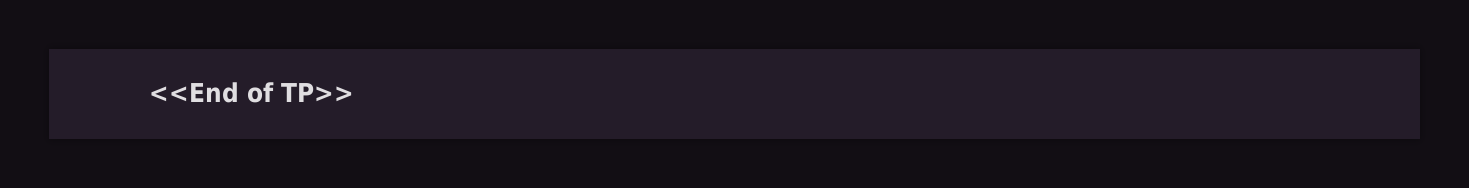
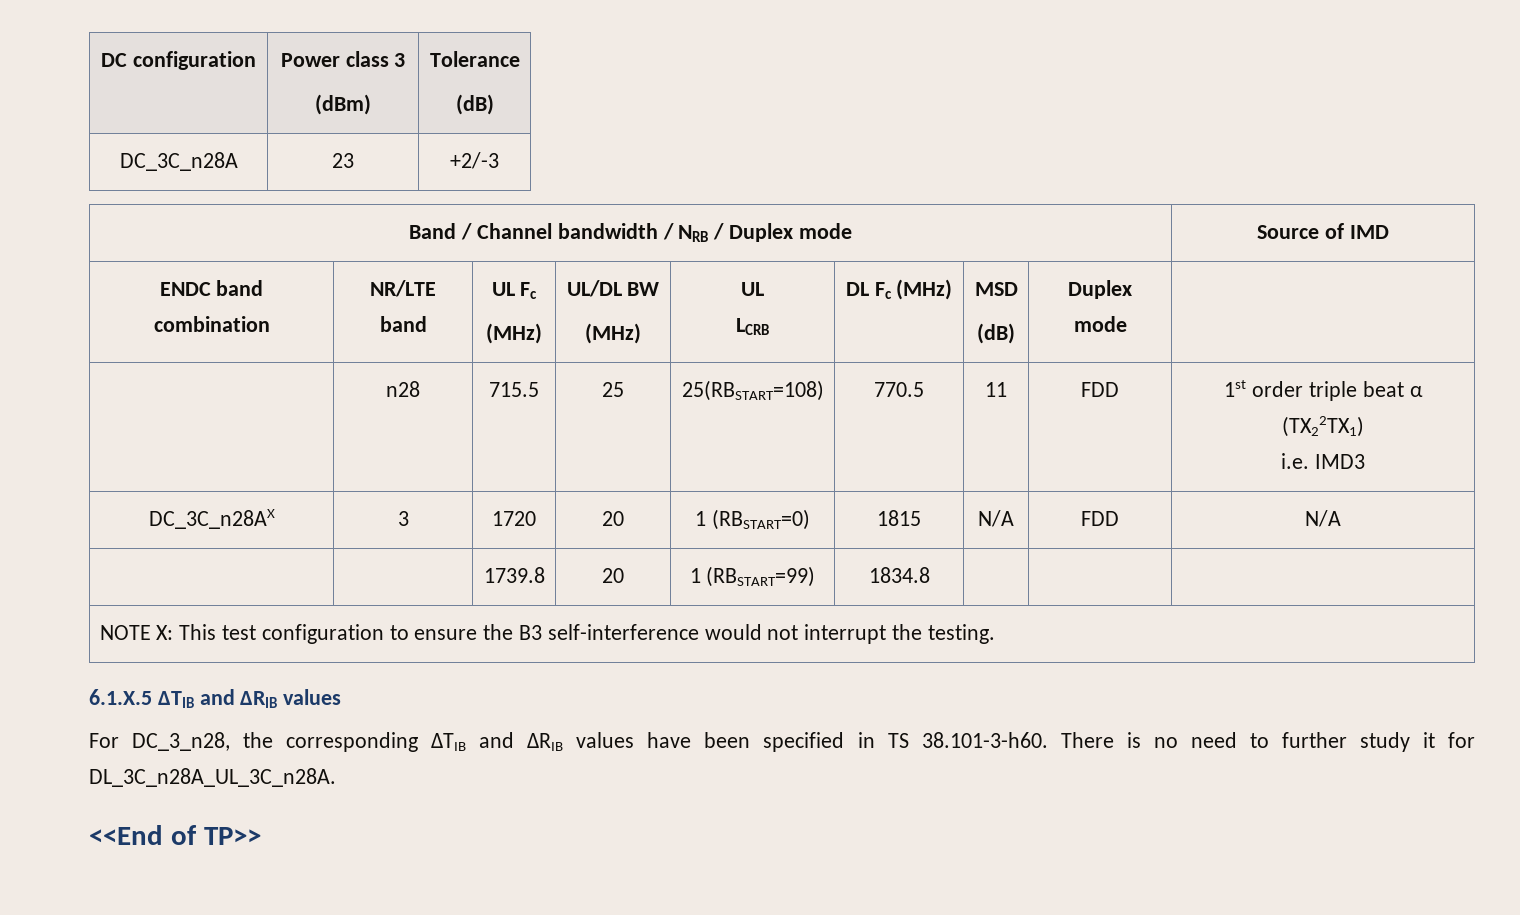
(149, 92) none -> [101,51,256,70] [280,51,406,67] [315,94,371,115] [429,51,520,67] [455,94,494,115] [119,152,238,171] [332,153,354,168] [450,152,499,169] [409,223,852,242] [1257,223,1389,239] [159,280,264,296] [153,316,270,332] [370,280,436,297] [379,316,427,332] [491,282,538,299] [486,323,542,344] [566,280,660,297] [585,323,641,344] [741,282,764,296] [736,318,769,335] [845,279,953,300] [974,282,1018,296] [977,323,1015,344] [1068,280,1132,299] [1073,316,1127,332] [386,381,420,397] [489,382,539,397] [602,382,624,397] [681,380,824,401] [874,382,924,397] [985,382,1007,397] [1081,382,1119,397] [1224,380,1423,401] [1282,416,1364,437] [1281,453,1365,469] [148,509,275,529] [397,511,409,526] [492,511,536,526] [602,511,624,526] [695,509,810,530] [877,510,921,526] [978,510,1014,527] [1081,511,1119,526] [1305,510,1341,527] [483,567,545,583] [602,568,624,583] [689,566,816,587] [868,567,930,583] [99,624,995,644] [89,689,342,708] [89,732,1475,752] [89,768,336,787] DC configuration | Power class 3 // (dBm) | Tolerance // (dB) // DC_3C_n28A | 23 | +2/-3 // Band / Channel bandwidth / NRB / Duplex mode | Source of IMD // ENDC band combination | NR/LTE band | UL Fc // (MHz) | UL/DL BW // (MHz) | UL // LCRB | DL Fc (MHz) | MSD // (dB) | Duplex mode | // | n28 | 715.5 | 25 | 25(RBSTART=108) | 770.5 | 11 | FDD | 1st order triple beat α (TX22TX1) // i.e. IMD3 // DC_3C_n28AX | 3 | 1720 | 20 | 1 (RBSTART=0) | 1815 | N/A | FDD | N/A // | | 1739.8 | 20 | 1 (RBSTART=99) | 1834.8 | | | // NOTE X: This test configuration to ensure the B3 self-interference would not interrupt the testing. // 6.1.X.5 ∆TIB and ∆RIB values // For DC_3_n28, the corresponding ∆TIB and ∆RIB values have been specified in TS 38.101-3-h60. There is no need to further study it for DL_3C_n28A_UL_3C_n28A. //

